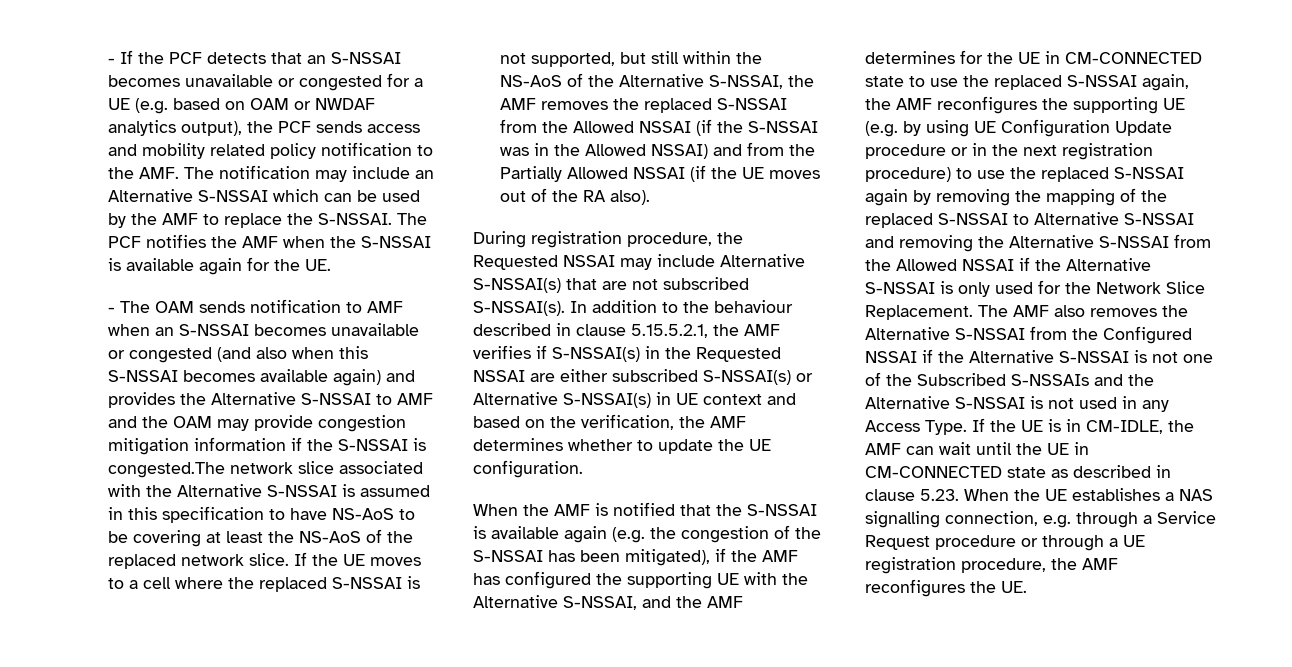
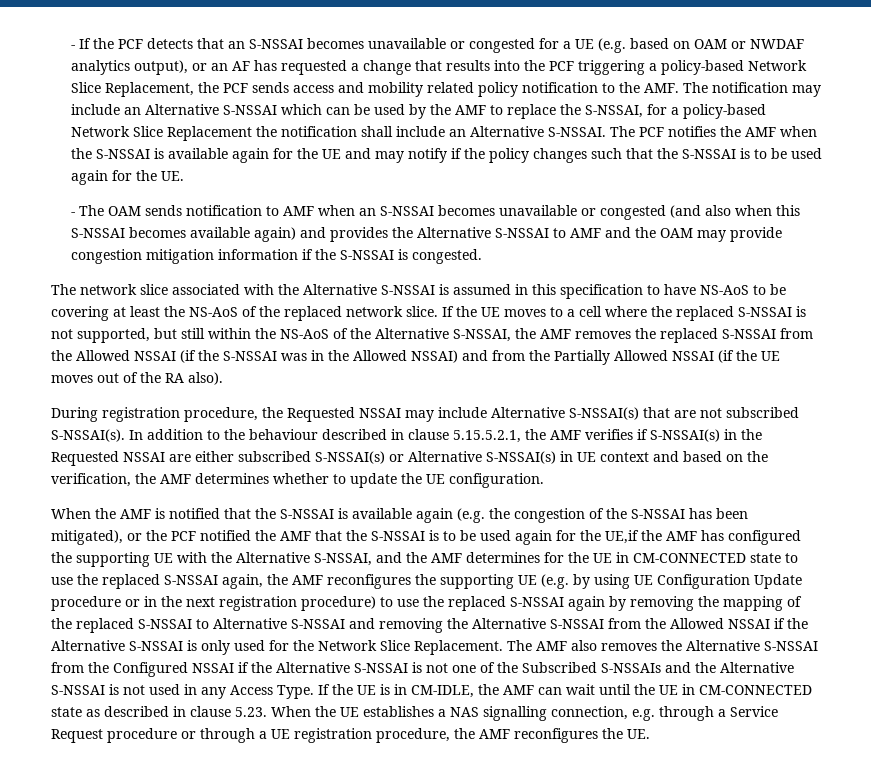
(242, 128) none -> [192,60,808,75] [71,82,195,97] or an AF has requested a change that results into the PCF triggering a policy-based Network Slice Replacement,
(313, 219) none -> [585,104,767,119] [71,126,545,141] S-NSSAI, for a policy-based Network Slice Replacement the notification shall include an Alternative
(300, 265) none -> [322,148,823,163] [71,170,158,185] UE and may notify if the policy changes such that the S-NSSAI is to be used again for the
[107,462,225,478] congested.The -> [412,249,483,264] [51,284,76,295] congested. // The
[715,548,726,562] if -> [127,530,639,545] or the PCF notified the AMF that the S-NSSAI is to be used again for the UE,if

